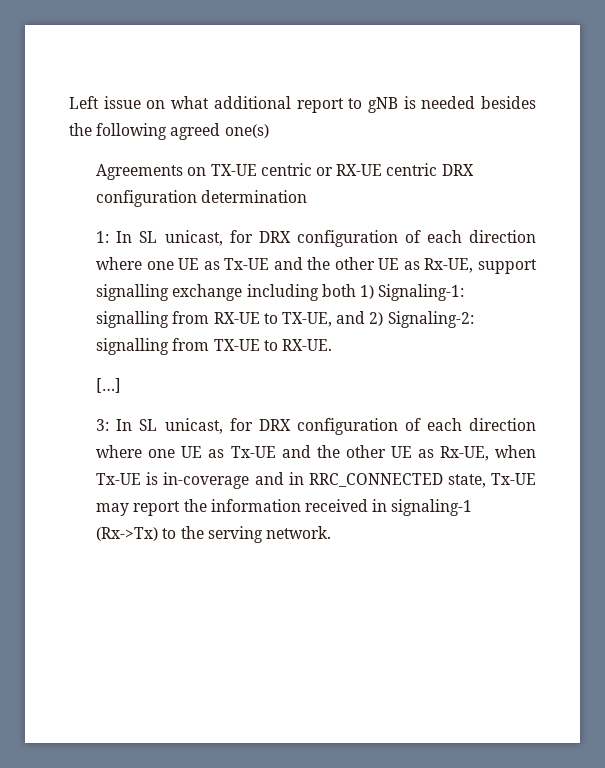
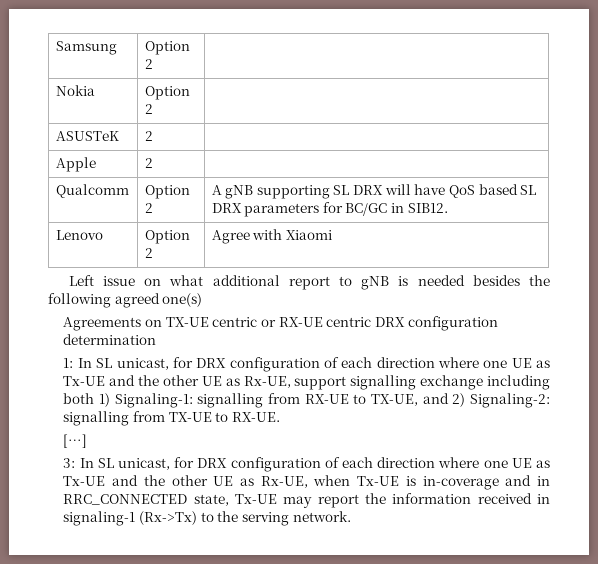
(69, 102) none -> [55,41,117,55] [144,41,190,55] [144,59,153,69] [55,85,95,96] [144,86,190,100] [144,104,153,114] [55,131,119,141] [144,131,153,141] [55,157,96,172] [144,158,153,168] [55,184,129,198] [144,185,190,199] [144,203,153,213] [211,184,537,199] [211,202,448,217] [55,230,103,240] [144,230,190,244] [144,248,153,258] [211,229,332,244] Samsung | Option 2 | // Nokia | Option 2 | // ASUSTeK | 2 | // Apple | 2 | // Qualcomm | Option 2 | A gNB supporting SL DRX will have QoS based SL DRX parameters for BC/GC in SIB12. // Lenovo | Option 2 | Agree with Xiaomi //

